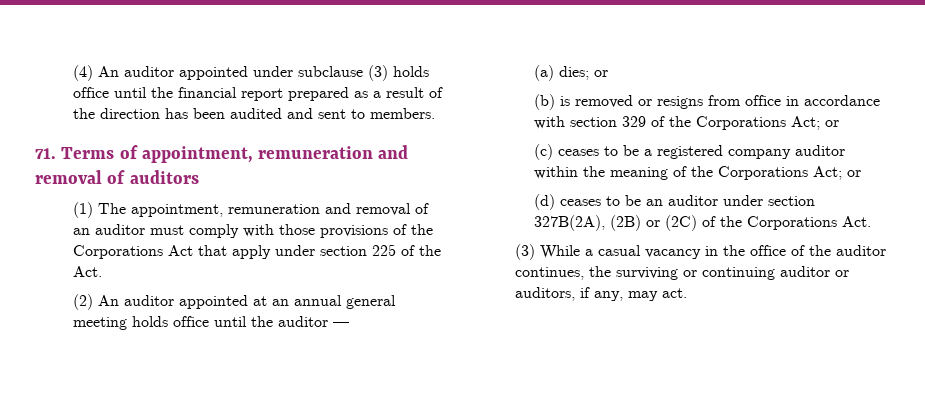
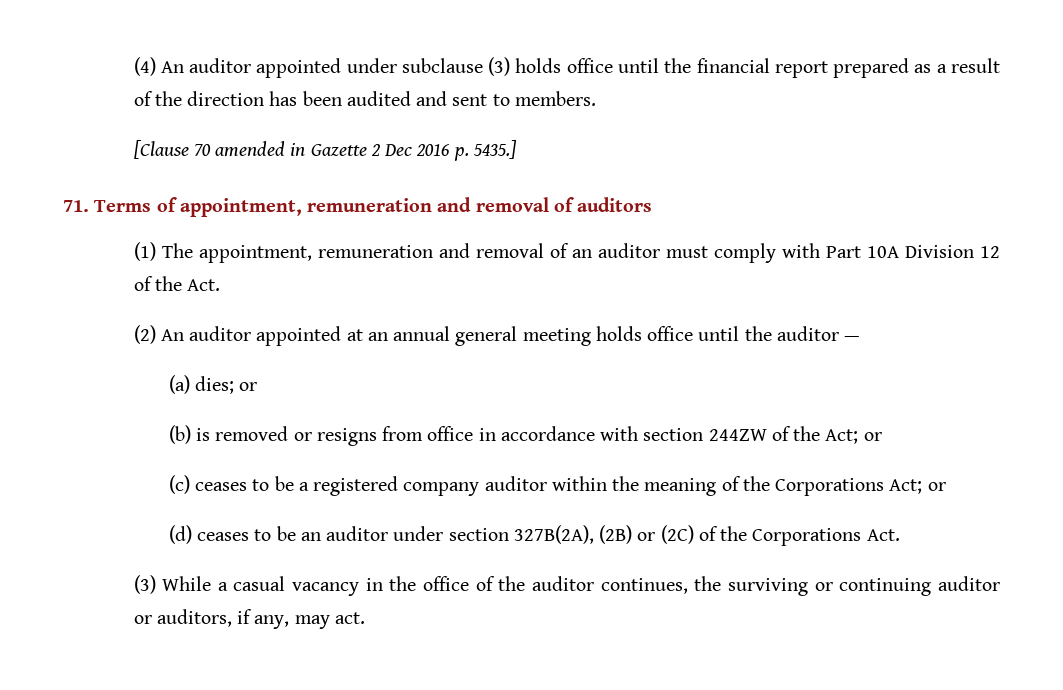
(436, 113) none -> [133,140,517,161] // [Clause 70 amended in Gazette 2 Dec 2016 p. 5435.]
[279,224,434,238] [73,244,397,259] those provisions of the Corporations Act that apply under section 225 -> [825,245,1000,258] Part 10A Division 12
[622,116,787,130] 329 of the Corporations -> [708,426,821,441] 244ZW of the

